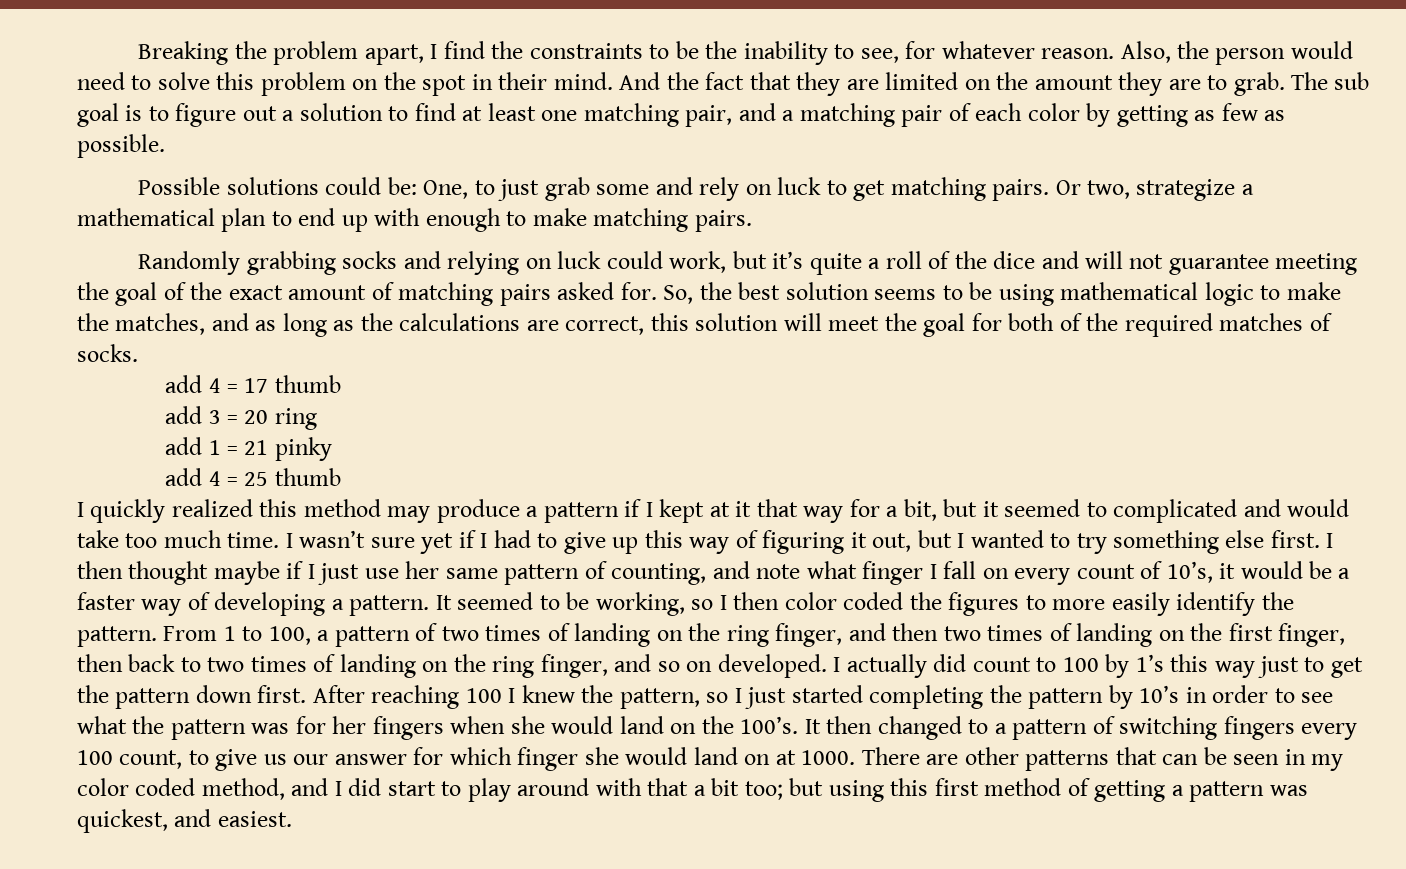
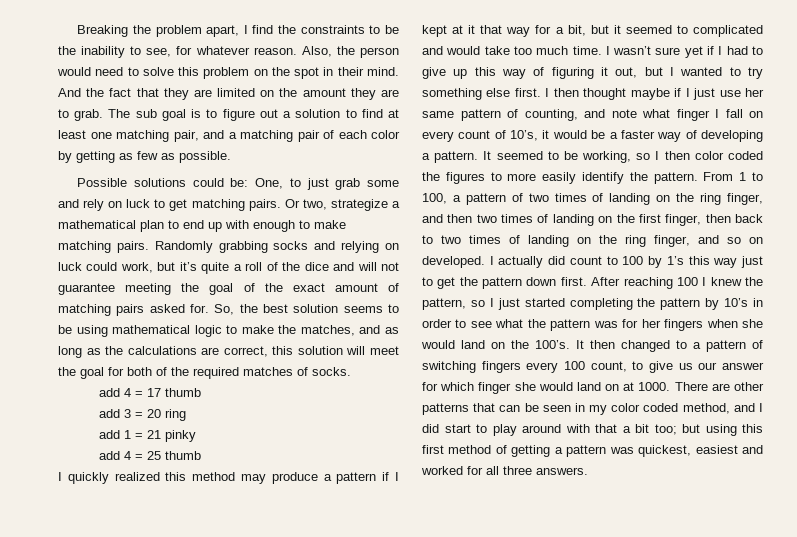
(752, 221) // -> (149, 247) none
[174,809,292,827] and easiest. -> [695,445,763,454] [421,466,588,475] easiest and worked for all three answers.

